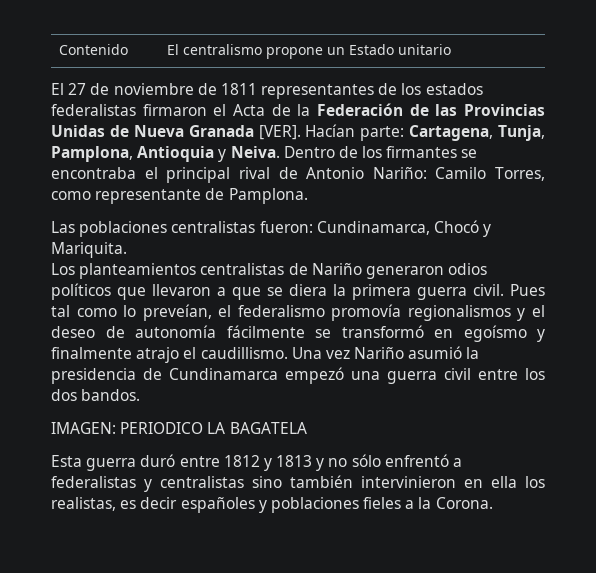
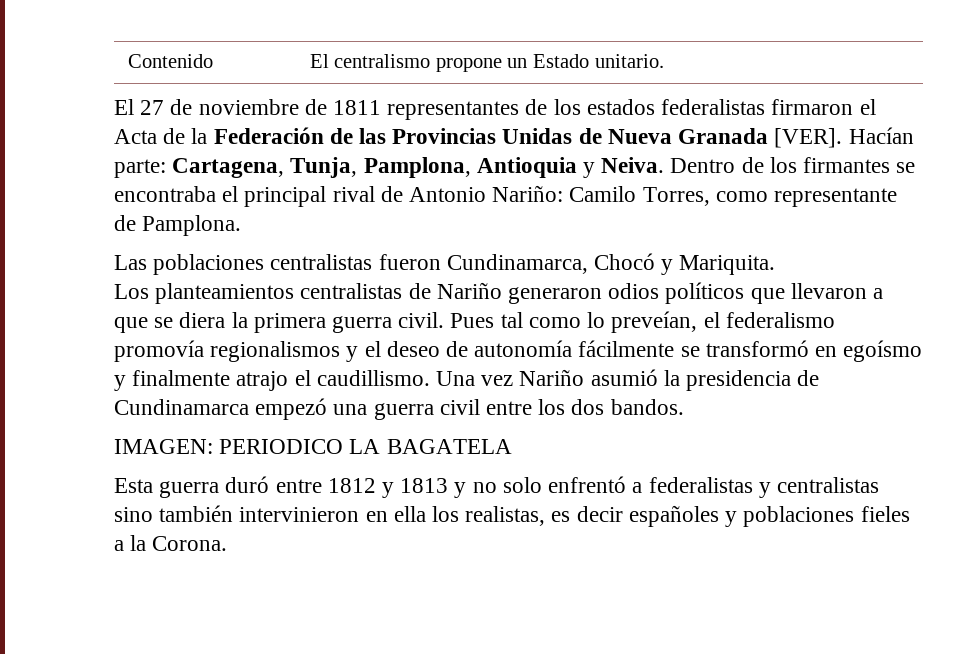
[398,44,452,55] unitario -> [594,54,664,68] unitario.
[259,221,313,233] fueron: -> [378,254,441,270] fueron
[351,454,381,467] sólo -> [502,477,542,493] solo

